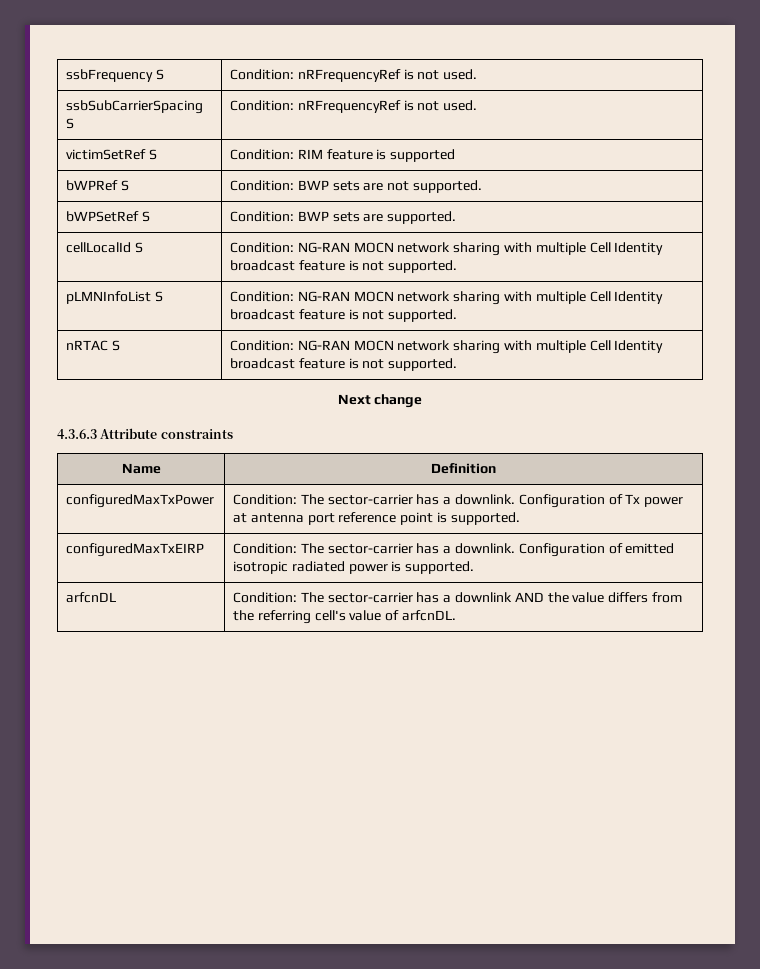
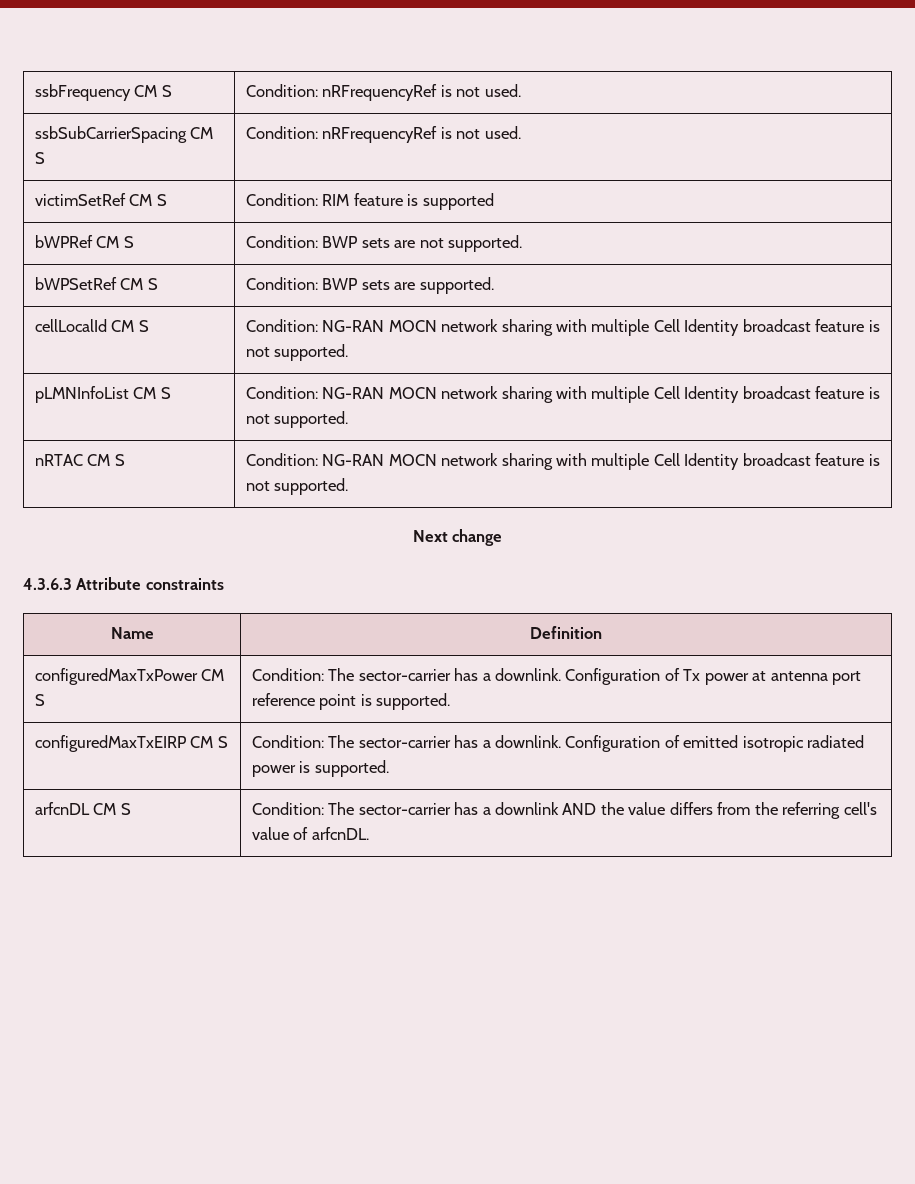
(154, 75) none -> [134,85,158,97] CM
(204, 107) none -> [190,127,214,139] CM
(147, 154) none -> [129,194,153,206] CM
(119, 185) none -> [96,236,120,248] CM
(140, 216) none -> [120,278,144,290] CM
(132, 247) none -> [111,320,135,332] CM
(152, 297) none -> [133,387,157,399] CM
(109, 345) none -> [87,454,111,466] CM
(215, 501) none -> [201,669,225,681] [34,694,45,706] CM S
(205, 550) none -> [190,736,228,748] CM S
(117, 597) none -> [93,803,131,815] CM S

